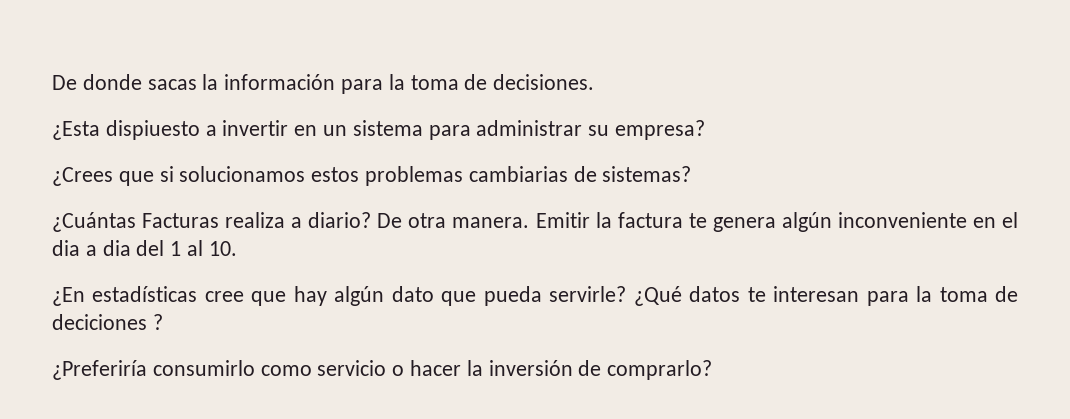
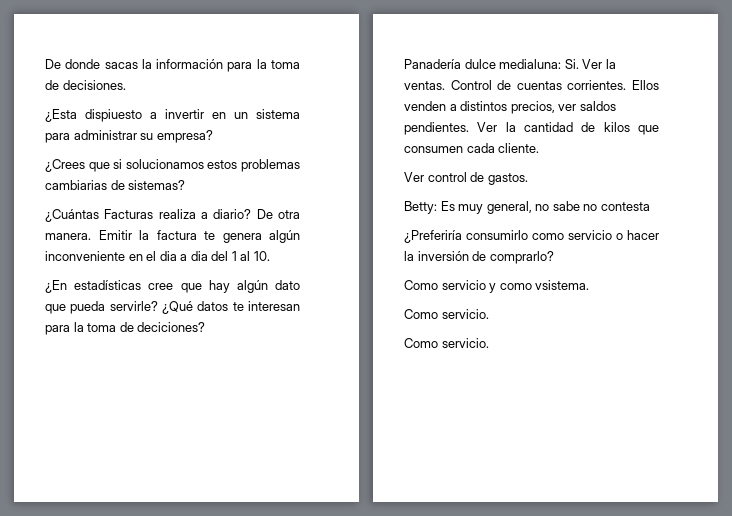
[52,314,163,330] deciciones ? -> [137,322,206,332] [404,59,616,69] [404,80,659,90] [404,101,616,114] [404,122,659,135] [404,143,540,153] [404,172,528,185] [404,201,650,214] deciciones? // Panadería dulce medialuna: Si. Ver la ventas. Control de cuentas corrientes. Ellos venden a distintos precios, ver saldos pendientes. Ver la cantidad de kilos que consumen cada cliente. // Ver control de gastos. // Betty: Es muy general, no sabe no contesta
(713, 370) none -> [404,280,590,293] [404,309,489,319] [404,338,489,348] // Como servicio y como vsistema. // Como servicio. // Como servicio.

